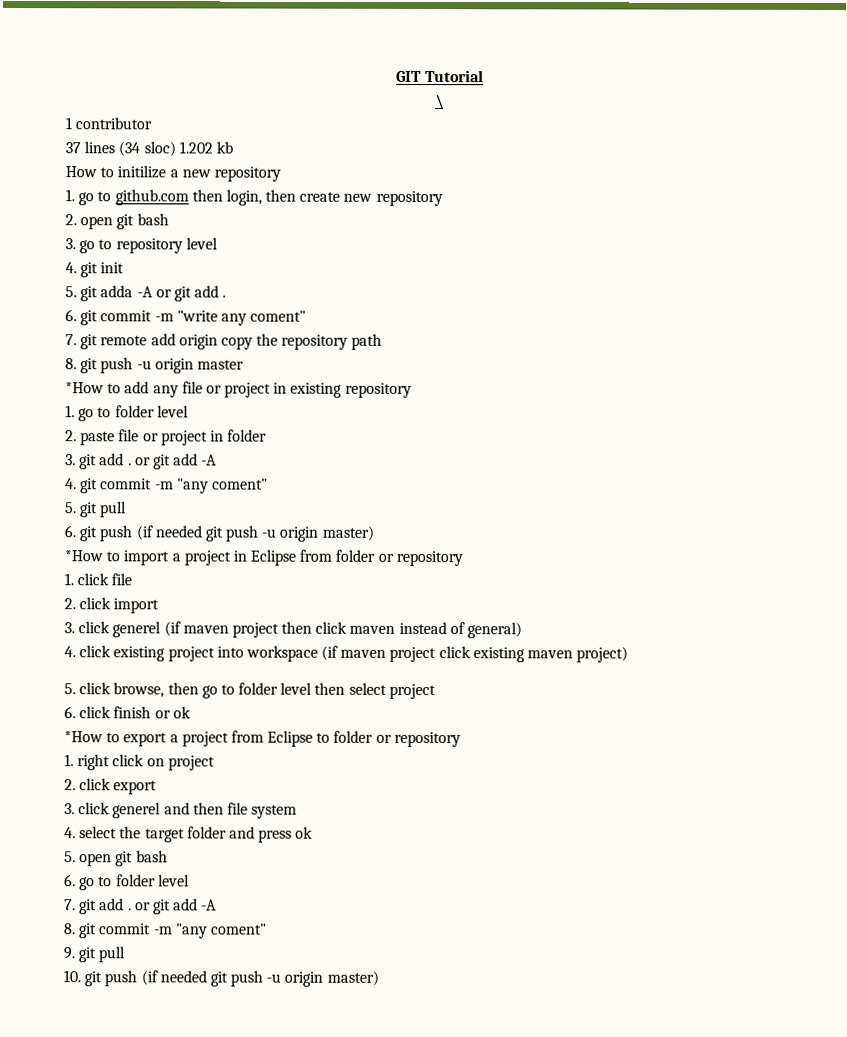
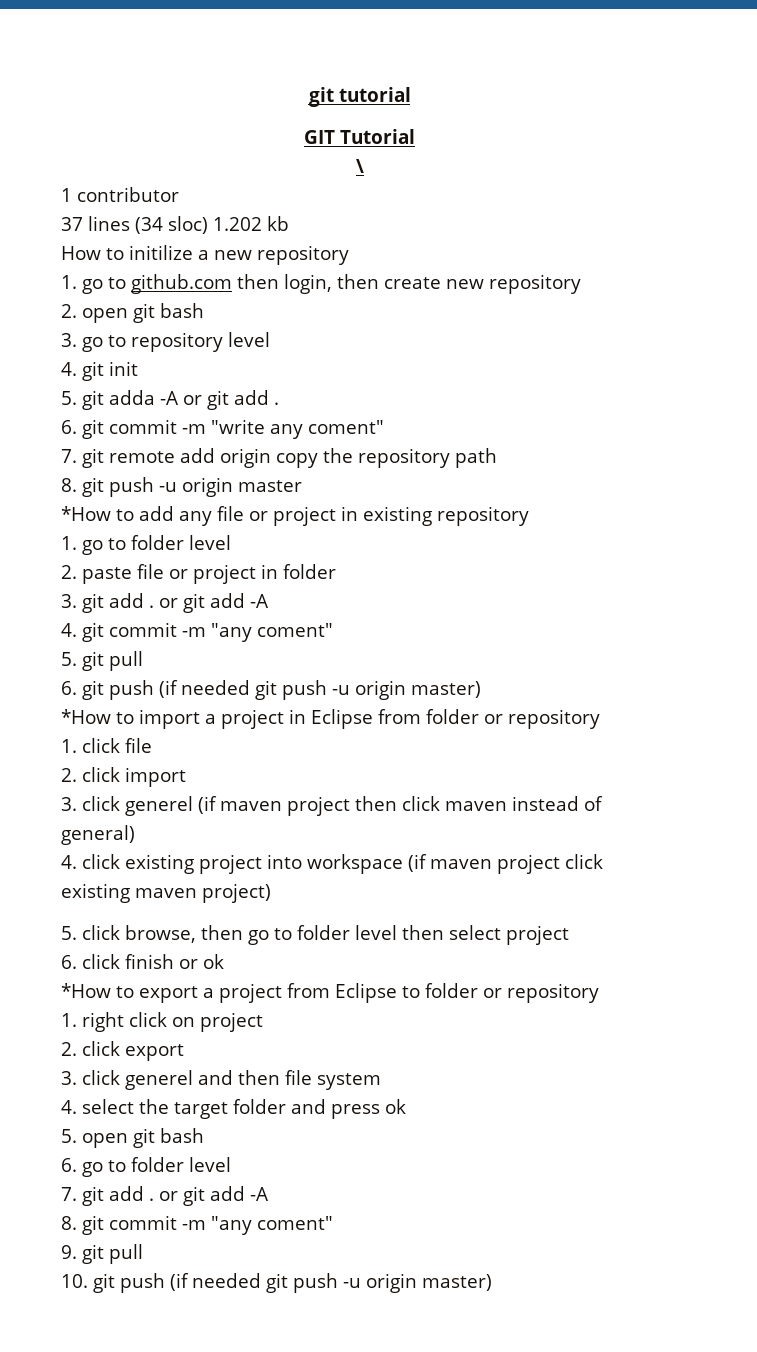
(396, 76) none -> [308,87,411,107] git tutorial //

